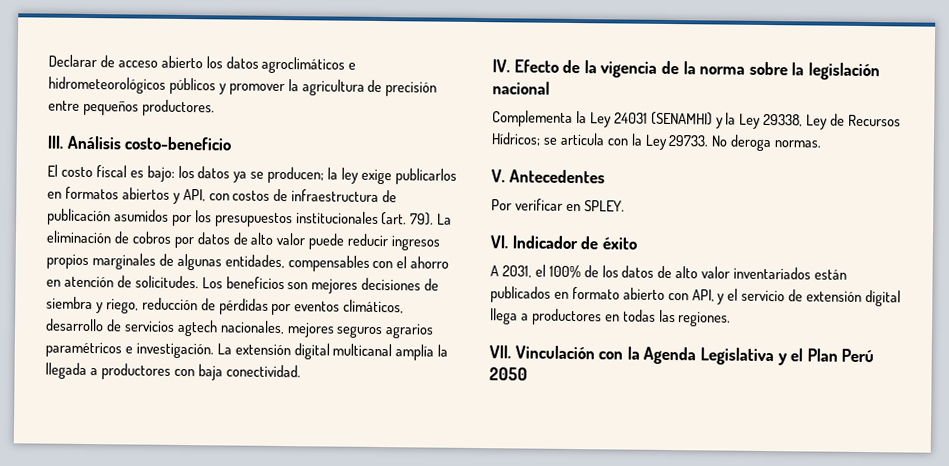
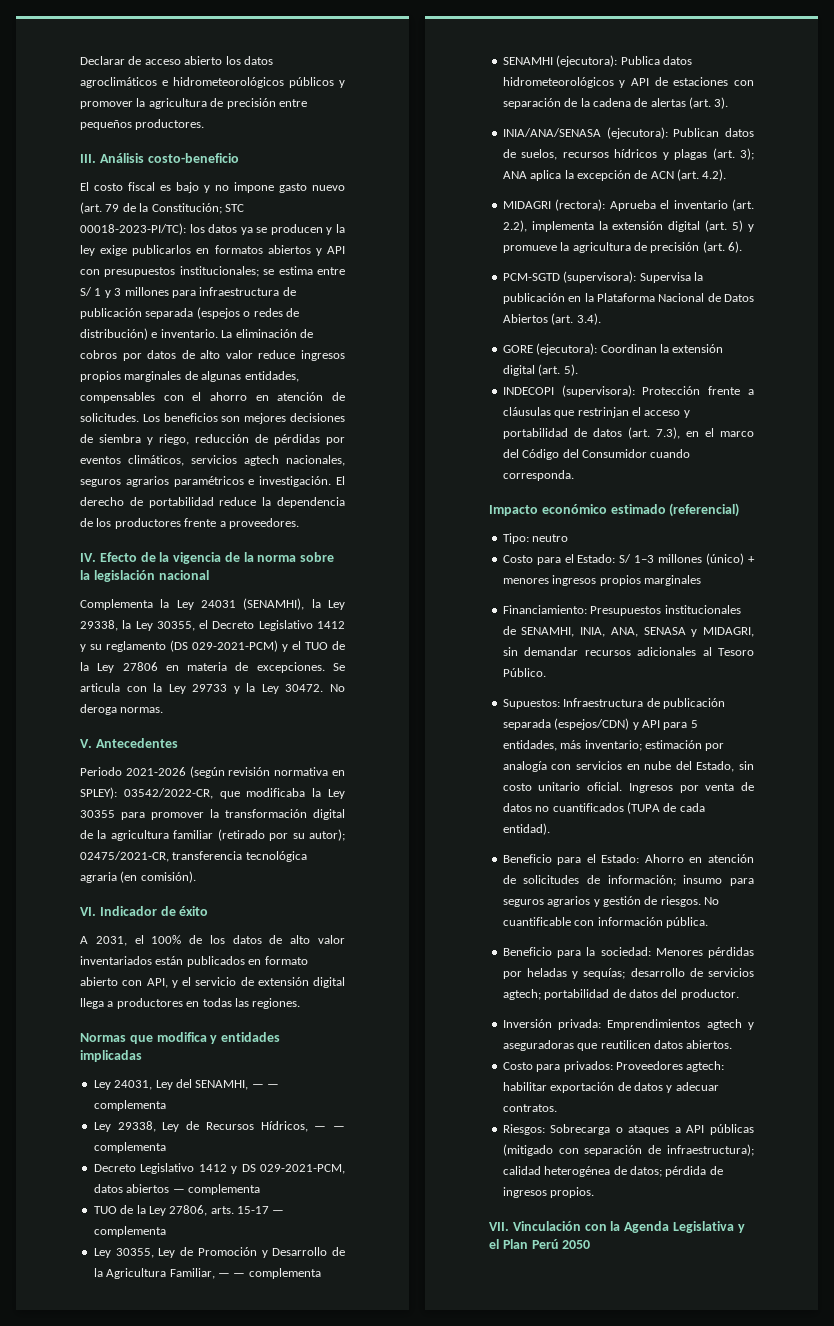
[146,165,175,182] bajo: -> [176,182,345,193] [80,202,244,214] [80,223,186,235] bajo y no impone gasto nuevo (art. 79 de la Constitución; STC 00018-2023-PI/TC):
[267,166,325,184] producen; -> [270,224,333,235] producen y
[182,188,398,203] [47,208,435,228] API, con costos de infraestructura de publicación asumidos por los presupuestos institucionales (art. 79). -> [327,246,345,254] [80,266,345,277] [80,287,296,298] [80,307,299,319] [80,328,218,340] API con presupuestos institucionales; se estima entre S/ 1 y 3 millones para infraestructura de publicación separada (espejos o redes de distribución) e inventario.
[308,233,389,250] puede reducir -> [258,350,296,359] reduce
[45,318,122,332] desarrollo de -> (184, 460) none
[286,322,335,338] mejores -> (345, 460) none
[216,343,449,361] [45,362,301,381] La extensión digital multicanal amplía la llegada a productores con baja conectividad. -> [336,476,345,485] [80,497,345,508] [80,518,299,529] El derecho de portabilidad reduce la dependencia de los productores frente a proveedores.
[650,111,724,129] (SENAMHI) y -> [243,598,305,610] (SENAMHI),
[806,113,902,130] [491,132,710,150] Ley de Recursos Hídricos; se articula con la Ley 29733. -> [122,620,345,631] [80,640,345,652] [80,662,345,673] [80,683,324,694] la Ley 30355, el Decreto Legislativo 1412 y su reglamento (DS 029-2021-PCM) y el TUO de la Ley 27806 en materia de excepciones. Se articula con la Ley 29733 y la Ley 30472.
[491,198,625,212] Por verificar en SPLEY. -> [80,766,345,778] [80,787,346,799] [80,809,345,820] [80,829,345,841] [80,851,307,862] [80,871,196,883] Periodo 2021-2026 (según revisión normativa en SPLEY): 03542/2022-CR, que modificaba la Ley 30355 para promover la transformación digital de la agricultura familiar (retirado por su autor); 02475/2021-CR, transferencia tecnológica agraria (en comisión).
(732, 319) none -> [80,1032,281,1044] [80,1050,142,1062] [93,1079,279,1090] [93,1100,166,1111] [93,1121,345,1132] [93,1142,166,1153] [93,1163,345,1174] [93,1184,260,1195] [93,1205,285,1216] [93,1226,166,1237] [93,1247,345,1258] [93,1268,321,1279] [502,55,692,67] [502,77,754,88] [502,97,729,109] [502,127,754,139] [502,148,754,160] [502,169,727,181] [502,199,754,211] [502,220,754,232] [502,241,742,253] [502,271,703,283] [502,293,754,304] [502,313,601,325] [502,343,724,355] [502,364,578,376] [502,385,754,397] [502,407,690,418] [502,427,754,439] [502,449,691,460] [502,470,574,481] [489,503,740,517] [502,533,569,544] [502,553,755,565] [502,575,701,586] [502,605,741,616] [502,626,754,637] [502,647,754,656] [502,668,546,677] [502,698,725,709] [502,718,698,730] [502,740,725,751] [502,761,754,772] [502,782,754,793] [502,802,705,814] [502,823,550,835] [502,854,754,865] [502,875,754,886] [502,896,719,907] [502,917,708,928] [502,947,754,958] [502,968,754,979] [502,989,739,1000] [502,1019,754,1030] [502,1040,733,1051] [502,1061,725,1072] [502,1082,719,1093] [502,1104,557,1112] [502,1124,754,1135] [502,1144,754,1156] [502,1166,723,1177] [502,1187,595,1198] // Normas que modifica y entidades implicadas // Ley 24031, Ley del SENAMHI, — — complementa // Ley 29338, Ley de Recursos Hídricos, — — complementa // Decreto Legislativo 1412 y DS 029-2021-PCM, datos abiertos — complementa // TUO de la Ley 27806, arts. 15-17 — complementa // Ley 30355, Ley de Promoción y Desarrollo de la Agricultura Familiar, — — complementa // SENAMHI (ejecutora): Publica datos hidrometeorológicos y API de estaciones con separación de la cadena de alertas (art. 3). // INIA/ANA/SENASA (ejecutora): Publican datos de suelos, recursos hídricos y plagas (art. 3); ANA aplica la excepción de ACN (art. 4.2). // MIDAGRI (rectora): Aprueba el inventario (art. 2.2), implementa la extensión digital (art. 5) y promueve la agricultura de precisión (art. 6). // PCM-SGTD (supervisora): Supervisa la publicación en la Plataforma Nacional de Datos Abiertos (art. 3.4). // GORE (ejecutora): Coordinan la extensión digital (art. 5). // INDECOPI (supervisora): Protección frente a cláusulas que restrinjan el acceso y portabilidad de datos (art. 7.3), en el marco del Código del Consumidor cuando corresponda. // Impacto económico estimado (referencial) // Tipo: neutro // Costo para el Estado: S/ 1–3 millones (único) + menores ingresos propios marginales // Financiamiento: Presupuestos institucionales de SENAMHI, INIA, ANA, SENASA y MIDAGRI, sin demandar recursos adicionales al Tesoro Público. // Supuestos: Infraestructura de publicación separada (espejos/CDN) y API para 5 entidades, más inventario; estimación por analogía con servicios en nube del Estado, sin costo unitario oficial. Ingresos por venta de datos no cuantificados (TUPA de cada entidad). // Beneficio para el Estado: Ahorro en atención de solicitudes de información; insumo para seguros agrarios y gestión de riesgos. No cuantificable con información pública. // Beneficio para la sociedad: Menores pérdidas por heladas y sequías; desarrollo de servicios agtech; portabilidad de datos del productor. // Inversión privada: Emprendimientos agtech y aseguradoras que reutilicen datos abiertos. // Costo para privados: Proveedores agtech: habilitar exportación de datos y adecuar contratos. // Riesgos: Sobrecarga o ataques a API públicas (mitigado con separación de infraestructura); calidad heterogénea de datos; pérdida de ingresos propios.

